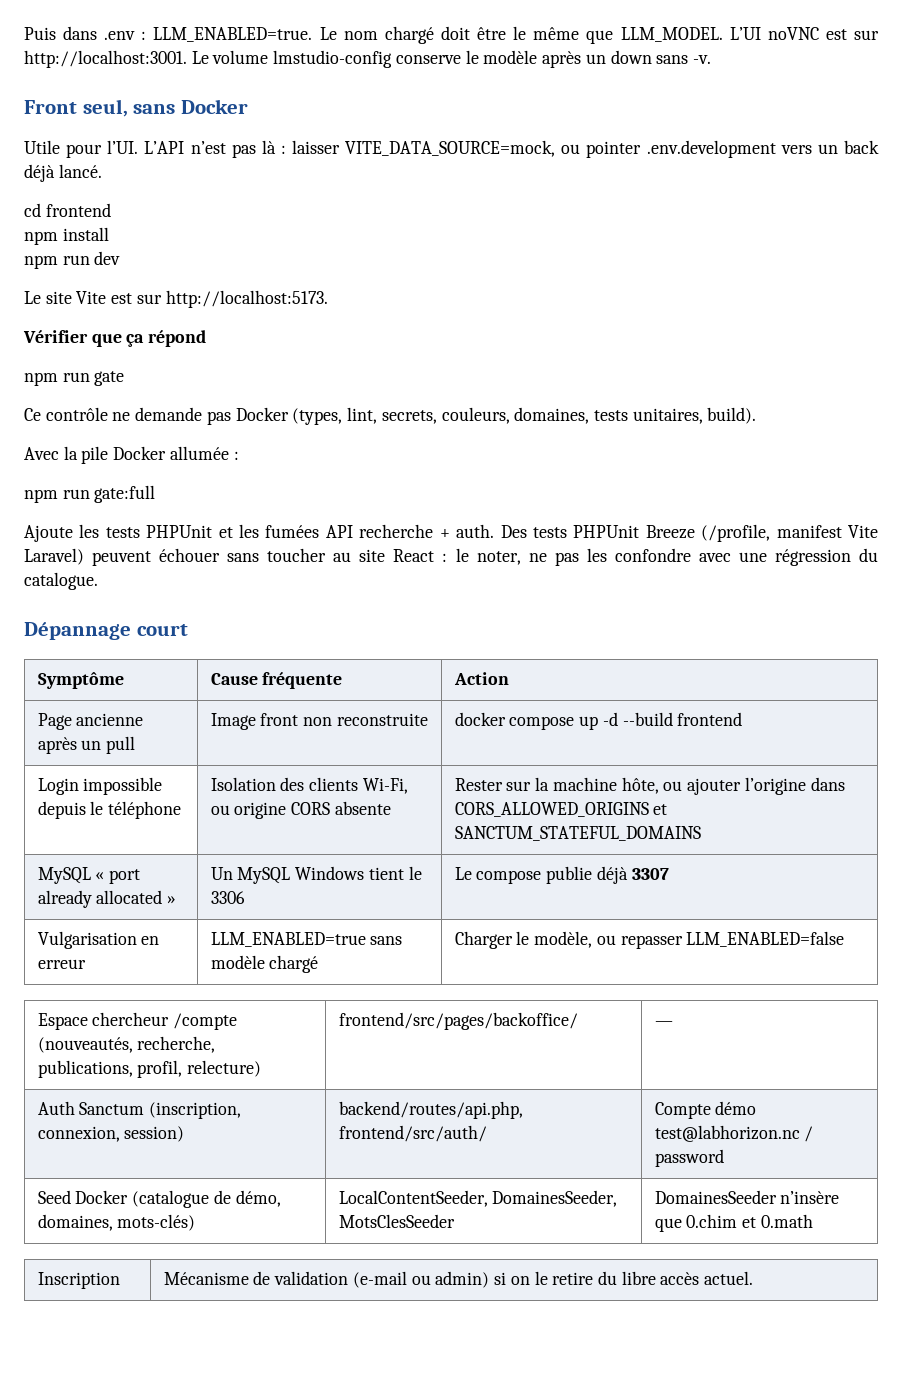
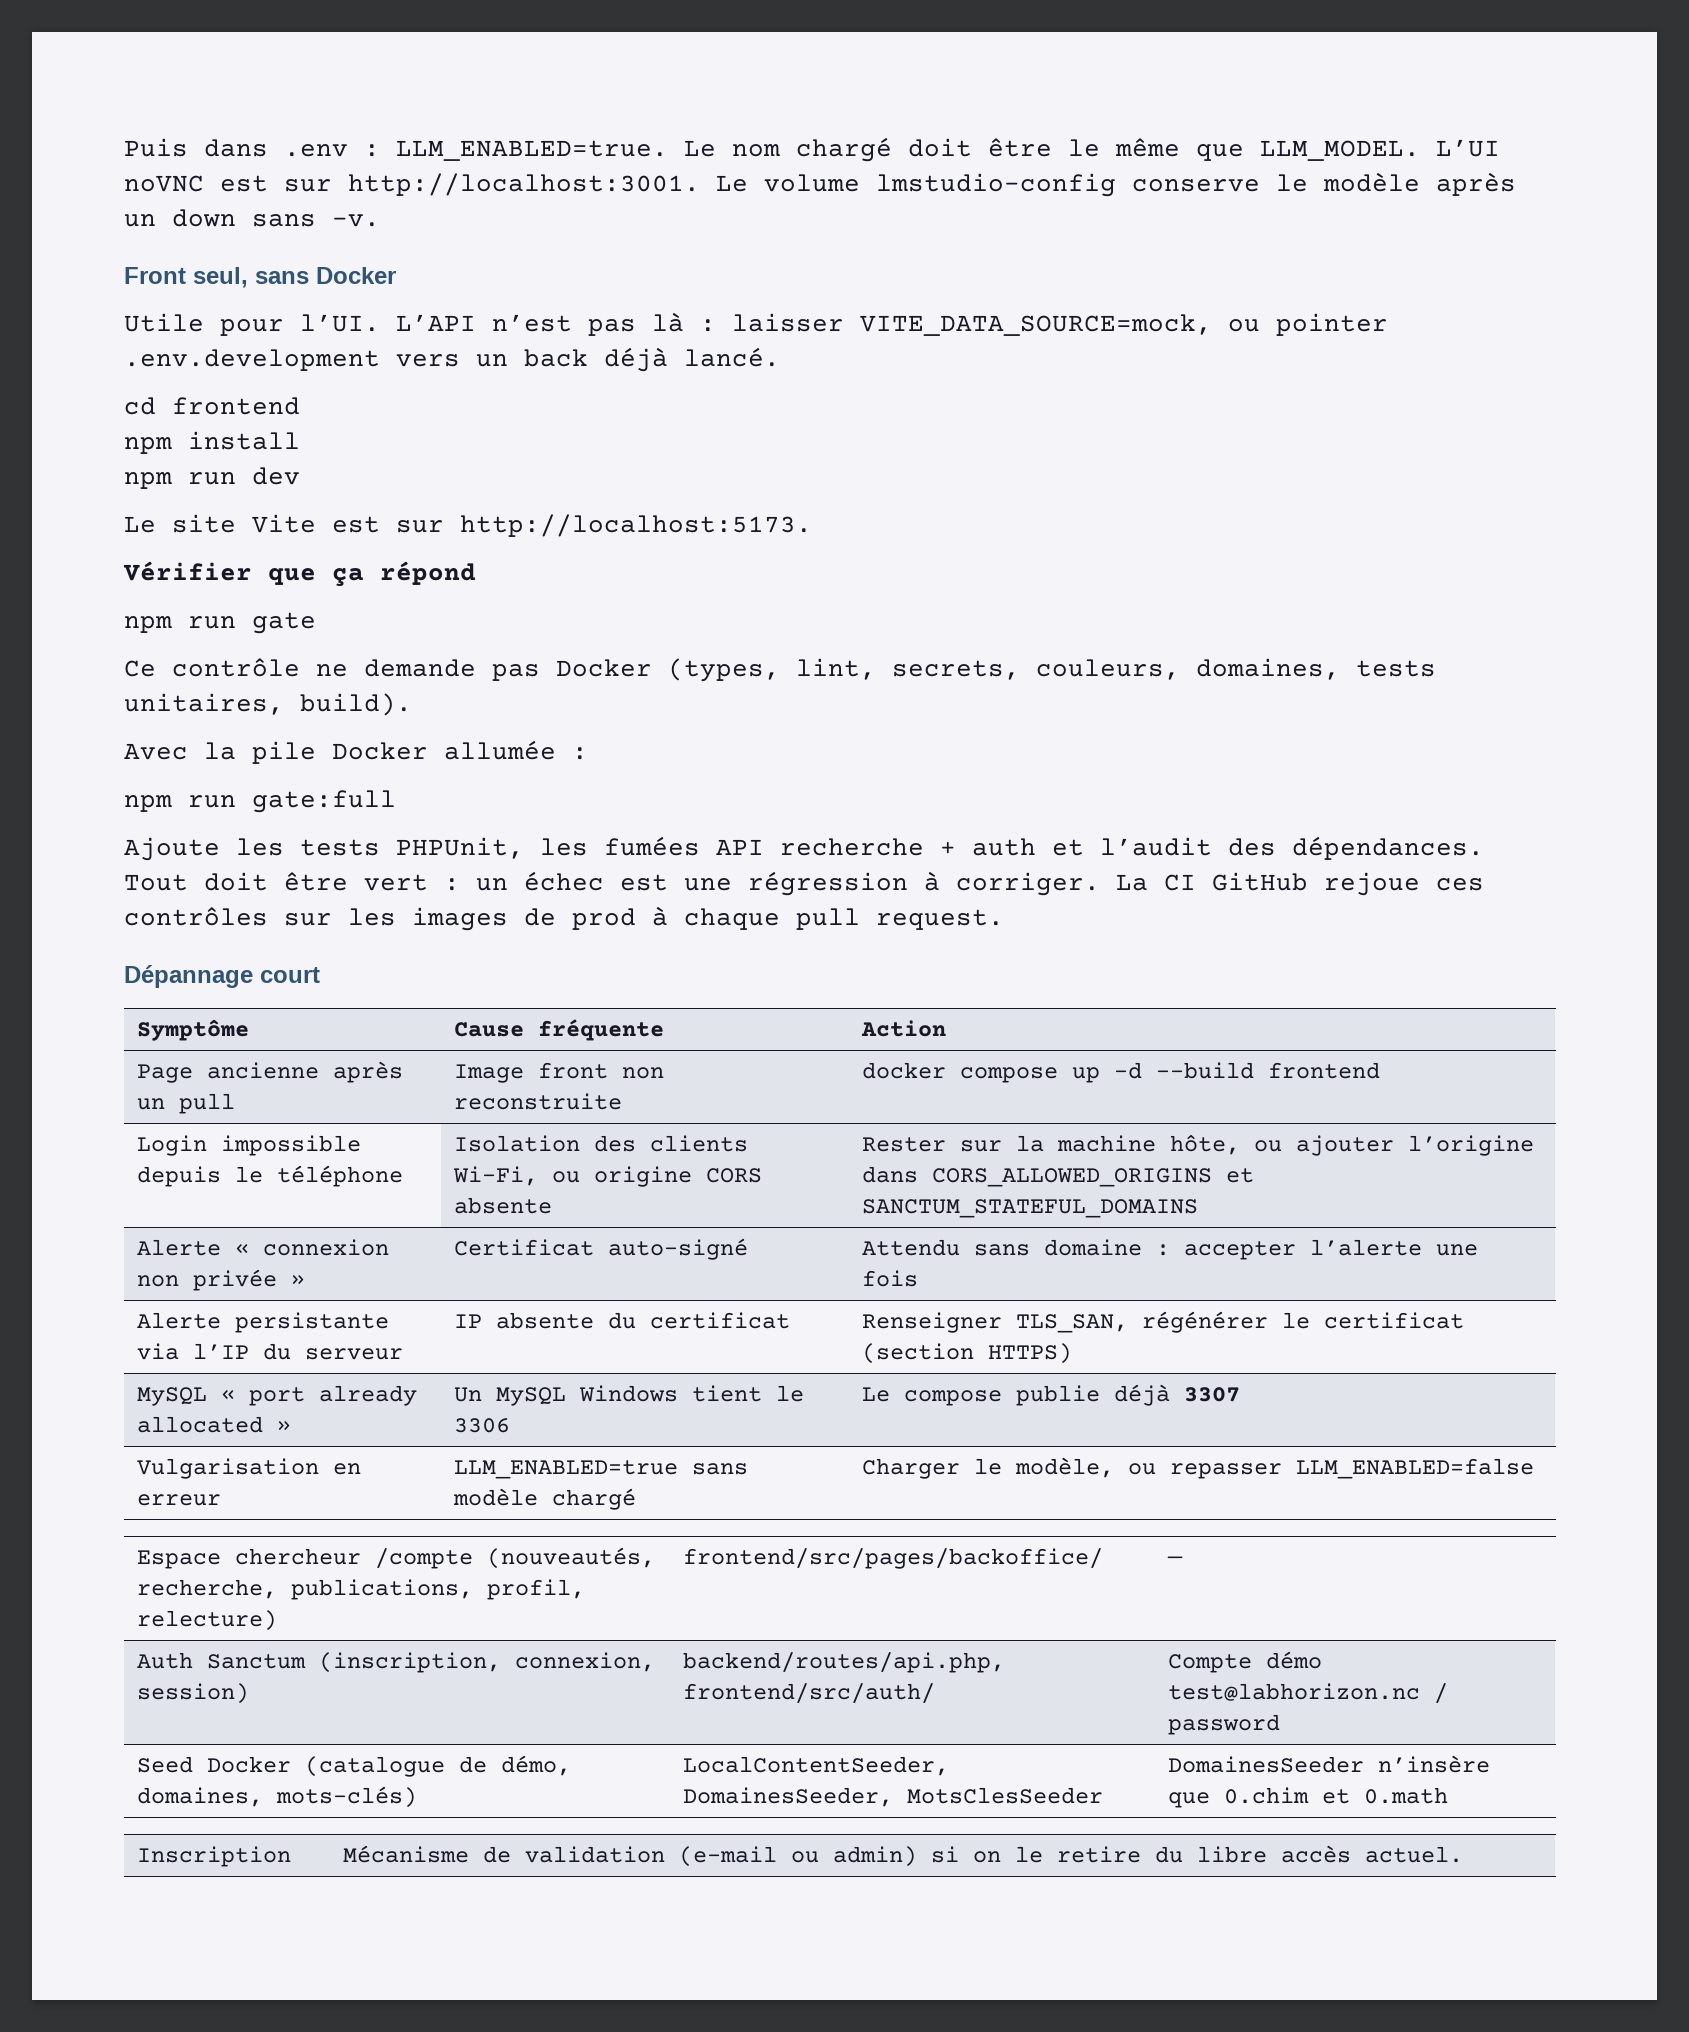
[146,525,233,538] PHPUnit et -> [396,837,524,859] PHPUnit,
[456,524,878,542] [24,548,878,566] [24,572,98,590] auth. Des tests PHPUnit Breeze (/profile, manifest Vite Laravel) peuvent échouer sans toucher au site React : le noter, ne pas les confondre avec une régression du catalogue. -> [972,836,1484,860] [124,871,1484,896] [124,906,1004,931] auth et l’audit des dépendances. Tout doit être vert : un échec est une régression à corriger. La CI GitHub rejoue ces contrôles sur les images de prod à chaque pull request.
(701, 833) none -> [136,1239,389,1256] [136,1269,305,1291] [453,1238,748,1260] [861,1239,1478,1260] [861,1270,918,1287] [136,1312,389,1333] [136,1343,403,1360] [453,1312,790,1329] [861,1311,1464,1333] [861,1343,1072,1364] // Alerte « connexion non privée » | Certificat auto-signé | Attendu sans domaine : accepter l’alerte une fois // Alerte persistante via l’IP du serveur | IP absente du certificat | Renseigner TLS_SAN, régénérer le certificat (section HTTPS)

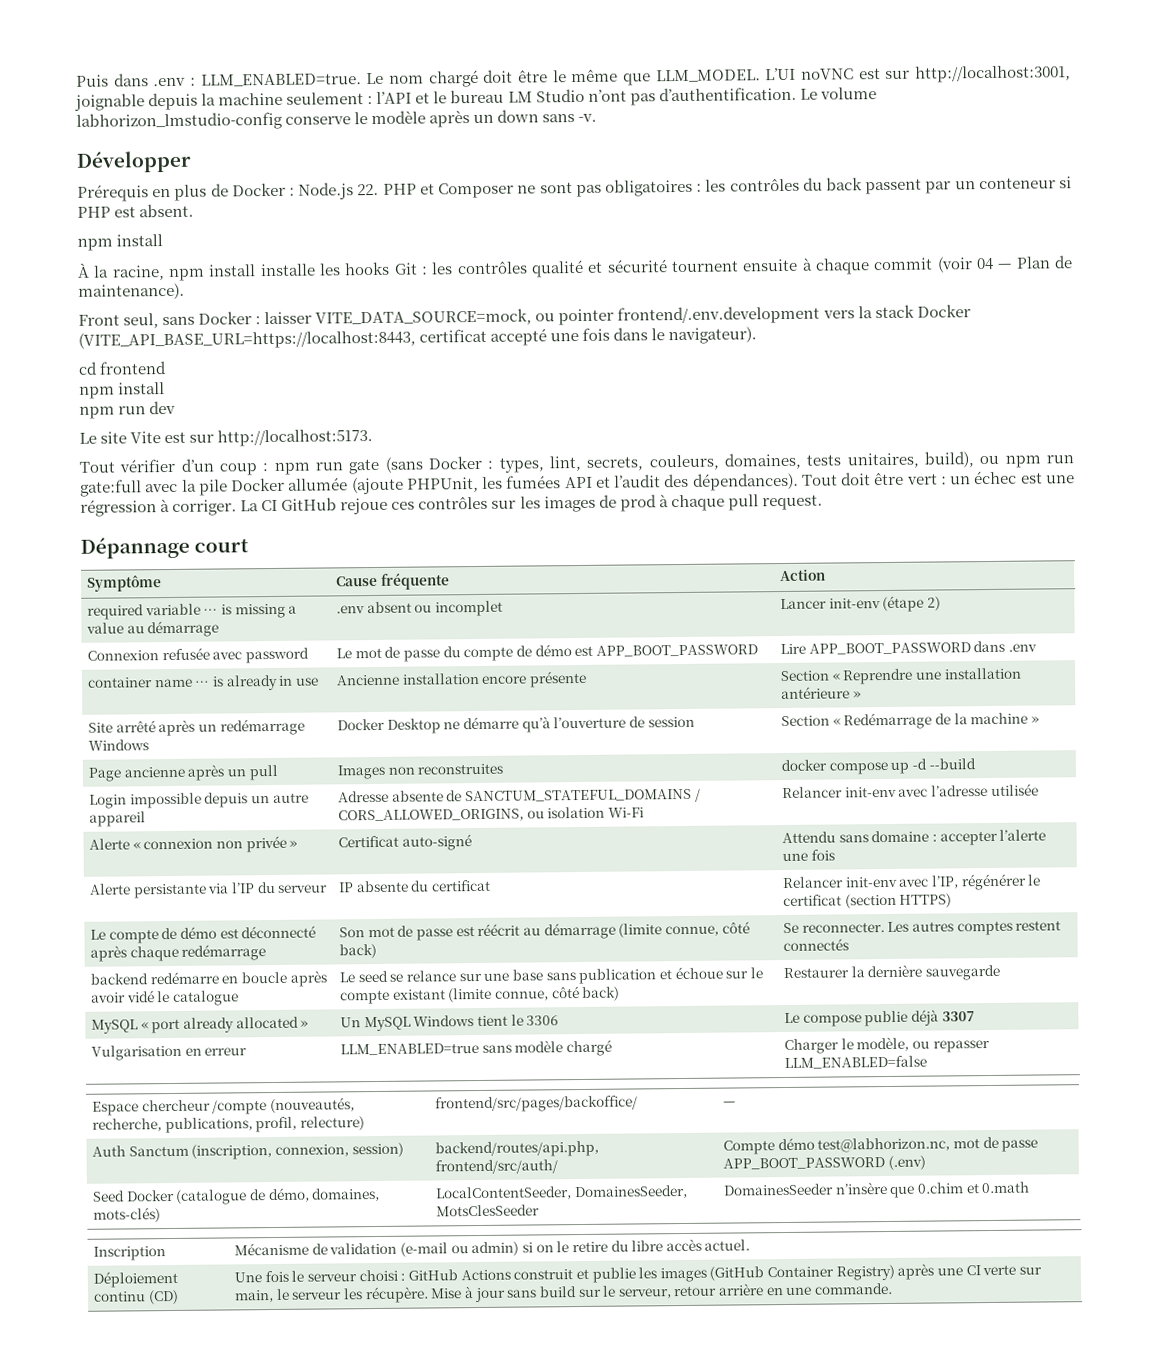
[348,173,700,196] http://localhost:3001. -> [914,65,1071,83] [74,86,797,111] http://localhost:3001, joignable depuis la machine seulement : l’API et le bureau LM Studio n’ont pas d’authentification.
[876,173,1116,197] lmstudio-config -> [76,111,283,131] labhorizon_lmstudio-config
[124,267,396,288] [124,312,684,336] Front seul, sans Docker // Utile pour l’UI. L’API n’est pas là -> [76,150,192,173] [77,176,1073,202] [77,203,195,218] [77,234,164,251] [77,255,1074,281] [78,282,185,300] [78,311,253,329] Développer // Prérequis en plus de Docker : Node.js 22. PHP et Composer ne sont pas obligatoires : les contrôles du back passent par un conteneur si PHP est absent. // npm install // À la racine, npm install installe les hooks Git : les contrôles qualité et sécurité tournent ensuite à chaque commit (voir 04 — Plan de maintenance). // Front seul, sans Docker
[124,347,780,372] .env.development vers un back déjà lancé. -> [617,304,971,325] [78,326,758,350] frontend/.env.development vers la stack Docker (VITE_API_BASE_URL=https://localhost:8443, certificat accepté une fois dans le navigateur).
[123,561,476,586] [124,612,316,634] [124,658,780,682] Vérifier que ça répond // npm run gate // Ce contrôle ne demande pas Docker (types, -> [79,455,545,476] Tout vérifier d’un coup : npm run gate (sans Docker : types,
[300,693,412,716] [124,740,588,764] [124,790,396,813] [124,837,380,861] build). // Avec la pile Docker allumée : // npm run gate:full // Ajoute les tests -> [924,451,1075,468] [80,476,404,497] build), ou npm run gate:full avec la pile Docker allumée (ajoute
[780,838,1036,856] recherche + auth -> (593, 482) none
[1292,836,1484,860] dépendances. -> [692,472,799,491] dépendances).
(946, 1028) none -> [87,603,298,620] [86,620,220,638] [336,600,503,617] [780,595,941,613] [87,647,309,664] [336,644,758,662] [780,640,1037,655] [87,674,319,691] [336,670,587,688] [780,667,1022,685] [781,686,861,700] [88,718,305,737] [88,739,150,751] [337,716,695,734] [781,712,1039,730] // required variable … is missing a value au démarrage | .env absent ou incomplet | Lancer init-env (étape 2) // Connexion refusée avec password | Le mot de passe du compte de démo est APP_BOOT_PASSWORD | Lire APP_BOOT_PASSWORD dans .env // container name … is already in use | Ancienne installation encore présente | Section « Reprendre une installation antérieure » // Site arrêté après un redémarrage Windows | Docker Desktop ne démarre qu’à l’ouverture de session | Section « Redémarrage de la machine »
[453,1062,664,1083] [453,1093,622,1110] Image front non reconstruite -> [337,763,504,780] Images non reconstruites
[1267,1062,1380,1079] frontend -> (976, 764) none
[234,1165,403,1187] [453,1135,748,1152] [452,1166,762,1187] [453,1197,552,1214] [861,1134,1534,1156] [861,1166,1254,1187] [861,1199,1198,1218] le téléphone | Isolation des clients Wi-Fi, ou origine CORS absente | Rester sur la machine hôte, ou ajouter l’origine dans CORS_ALLOWED_ORIGINS et SANCTUM_STATEFUL_DOMAINS -> [250,792,309,804] [89,811,147,827] [338,788,701,803] [338,806,644,823] [782,783,1039,799] un autre appareil | Adresse absente de SANCTUM_STATEFUL_DOMAINS / CORS_ALLOWED_ORIGINS, ou isolation Wi-Fi | Relancer init-env avec l’adresse utilisée
[861,1312,1128,1333] Renseigner TLS_SAN, -> [782,875,959,889] Relancer init-env avec l’IP,
(1072, 1353) none -> [90,925,317,944] [90,944,267,962] [339,921,750,941] [339,943,378,959] [783,920,1062,936] [783,938,850,952] [90,970,328,987] [91,990,239,1006] [339,966,763,985] [340,986,621,1005] [783,964,1000,981] // Le compte de démo est déconnecté après chaque redémarrage | Son mot de passe est réécrit au démarrage (limite connue, côté back) | Se reconnecter. Les autres comptes restent connectés // backend redémarre en boucle après avoir vidé le catalogue | Le seed se relance sur une base sans publication et échoue sur le compte existant (limite connue, côté back) | Restaurer la dernière sauvegarde
[1167,1683,1448,1704] [1167,1714,1280,1735] test@labhorizon.nc / password -> [817,1136,1039,1153] [723,1155,926,1171] test@labhorizon.nc, mot de passe APP_BOOT_PASSWORD (.env)
(1463, 1854) none -> [93,1270,179,1288] [93,1289,179,1305] [234,1263,1042,1283] [234,1282,894,1304] // Déploiement continu (CD) | Une fois le serveur choisi : GitHub Actions construit et publie les images (GitHub Container Registry) après une CI verte sur main, le serveur les récupère. Mise à jour sans build sur le serveur, retour arrière en une commande.

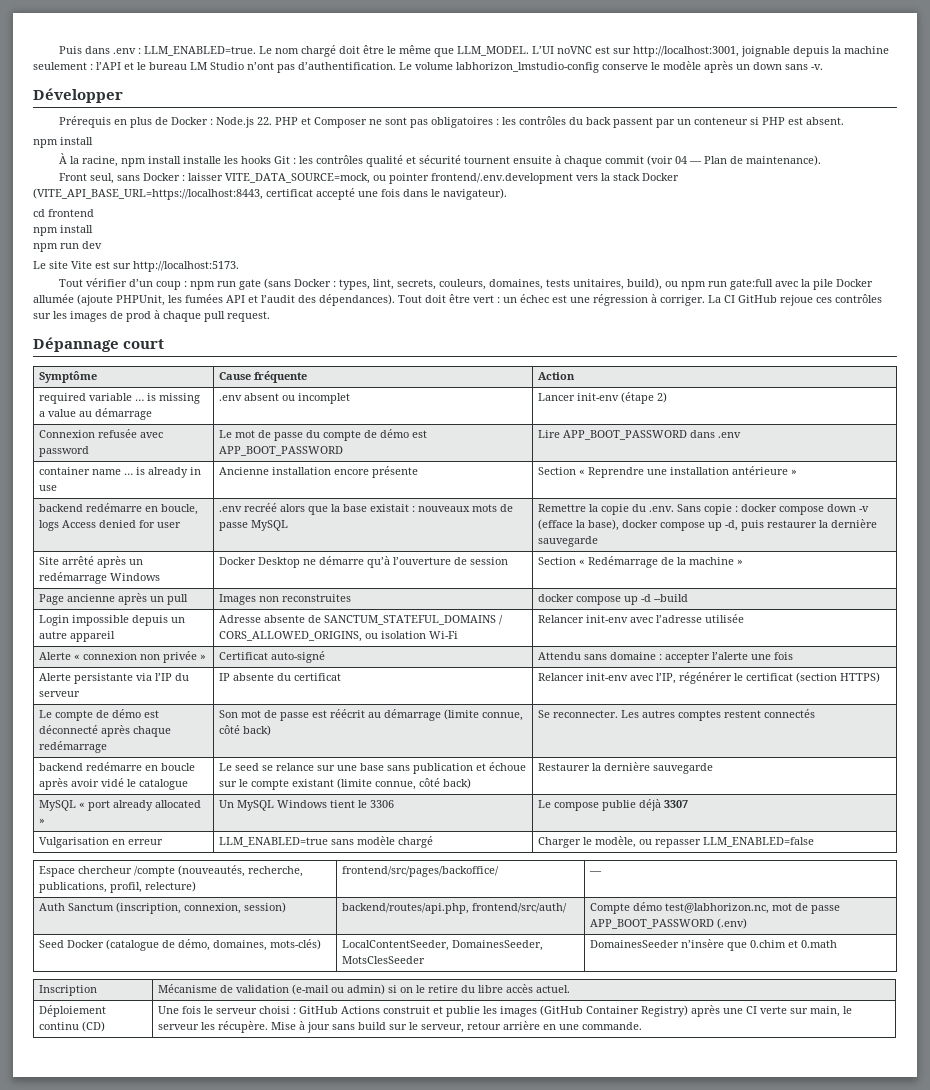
(861, 695) none -> [39,503,199,515] [39,520,182,531] [219,503,514,515] [219,520,289,531] [538,504,870,515] [538,519,878,531] [538,536,599,547] // backend redémarre en boucle, logs Access denied for user | .env recréé alors que la base existait : nouveaux mots de passe MySQL | Remettre la copie du .env. Sans copie : docker compose down -v (efface la base), docker compose up -d, puis restaurer la dernière sauvegarde

